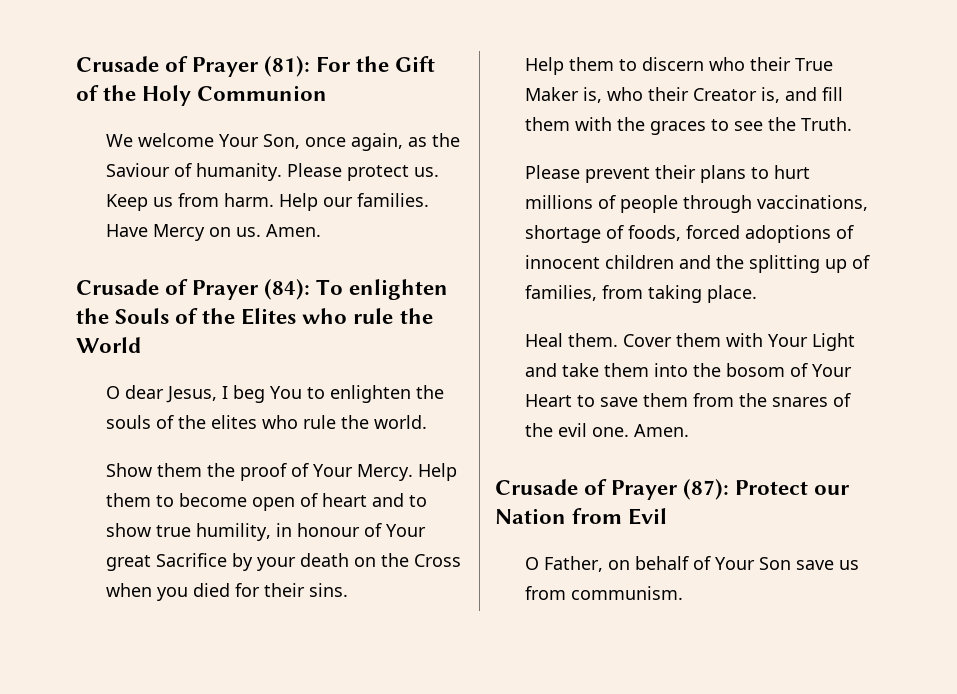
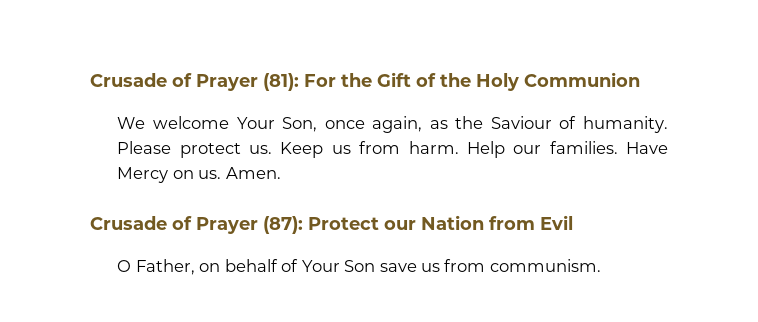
[76,279,449,300] [76,308,433,325] [76,337,141,353] [105,385,444,403] [105,415,427,429] [105,463,457,481] [105,493,427,511] [105,523,426,541] [105,553,461,571] [105,583,348,601] [524,57,833,75] [524,87,843,103] [524,117,852,135] [524,165,810,183] [524,195,868,213] [524,225,854,243] [524,255,870,273] [524,285,757,303] [524,333,855,351] [524,363,852,377] [524,393,851,407] [524,423,689,437] // Crusade of Prayer (84): To enlighten the Souls of the Elites who rule the World // O dear Jesus, I beg You to enlighten the souls of the elites who rule the world. // Show them the proof of Your Mercy. Help them to become open of heart and to show true humility, in honour of Your great Sacrifice by your death on the Cross when you died for their sins. // Help them to discern who their True Maker is, who their Creator is, and fill them with the graces to see the Truth. // Please prevent their plans to hurt millions of people through vaccinations, shortage of foods, forced adoptions of innocent children and the splitting up of families, from taking place. // Heal them. Cover them with Your Light and take them into the bosom of Your Heart to save them from the snares of the evil one. Amen. -> (281, 173) none

